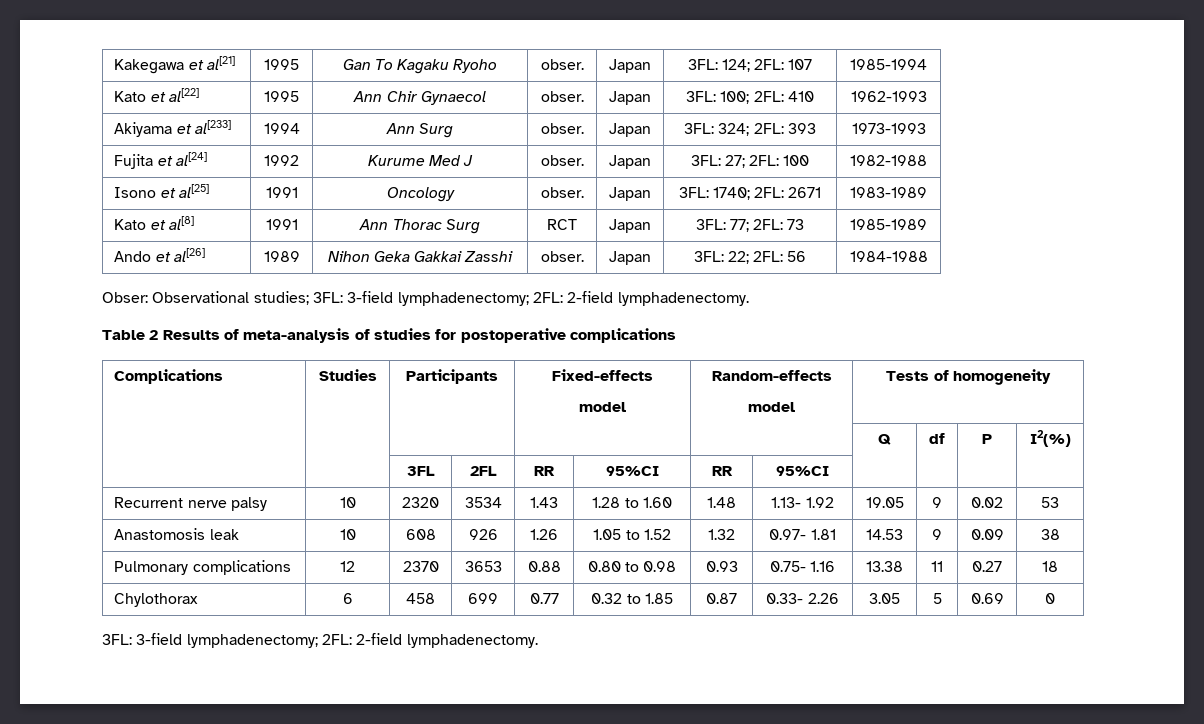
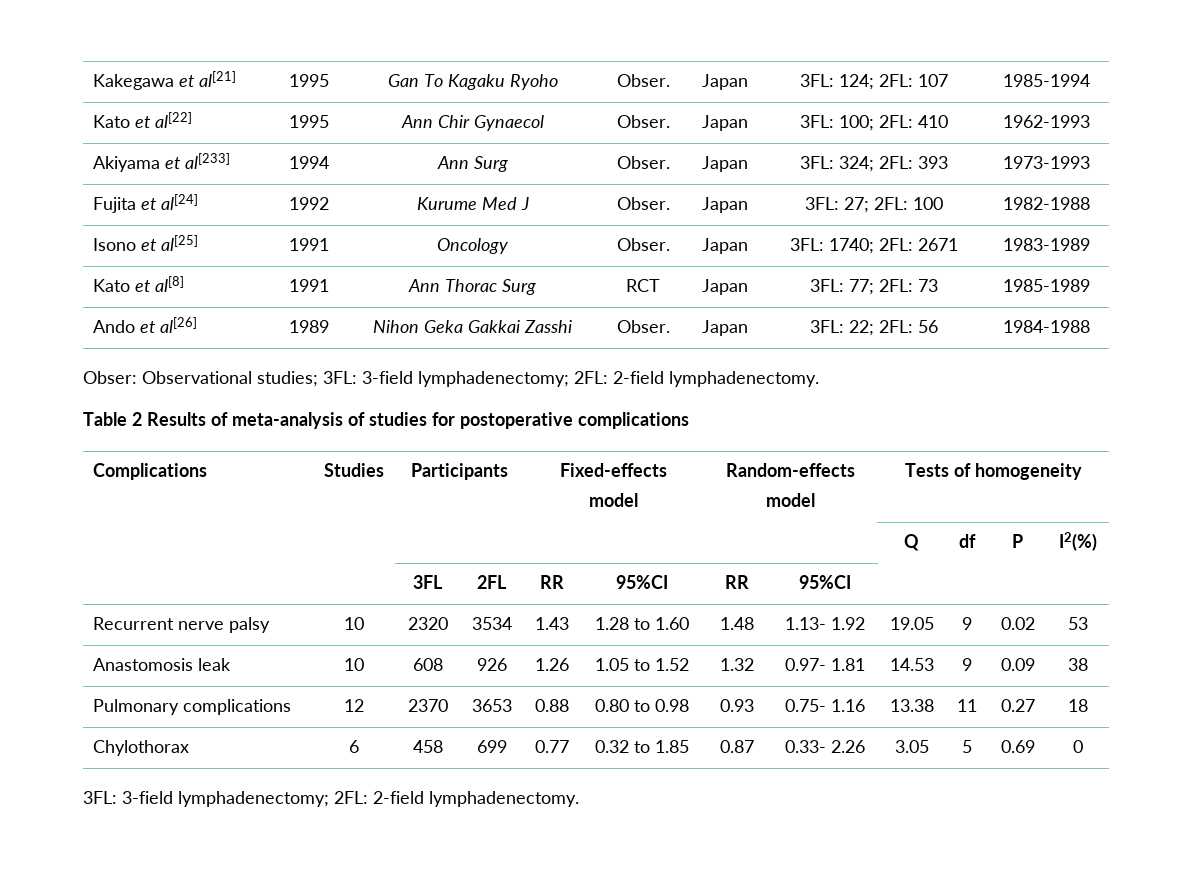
[540,59,584,70] obser. -> [616,74,670,87] Obser.
[540,91,584,102] obser. -> [616,115,670,128] Obser.
[540,123,584,134] obser. -> [616,156,670,169] Obser.
[540,155,584,166] obser. -> [616,197,670,210] Obser.
[540,187,584,198] obser. -> [616,238,670,251] Obser.
[540,251,584,262] obser. -> [616,320,670,333] Obser.

